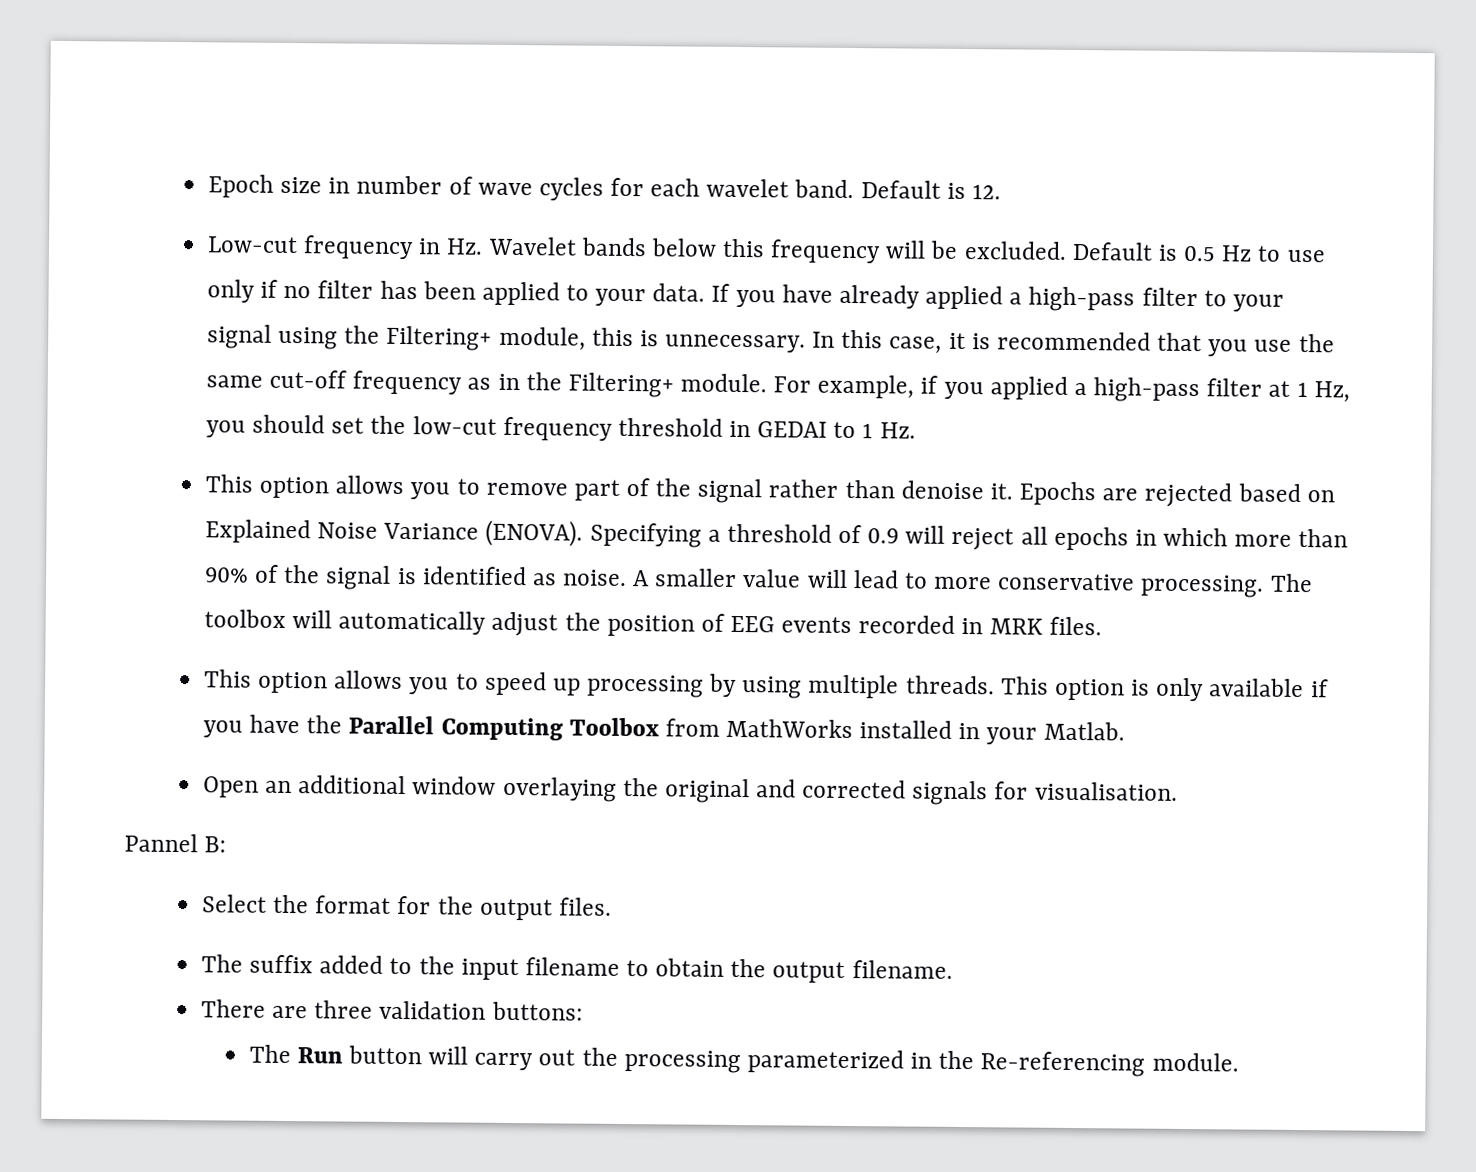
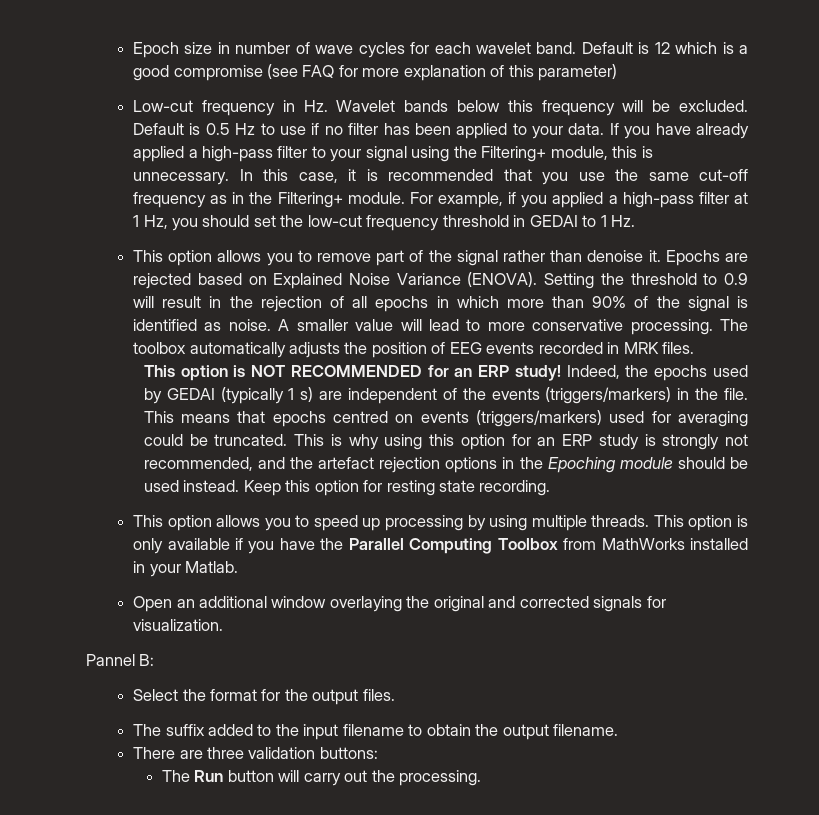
[971,184,1001,200] 12. -> [654,42,748,54] [133,64,618,81] 12 which is a good compromise (see FAQ for more explanation of this parameter)
[206,279,255,303] only -> (306, 130) none
[589,522,1015,551] Specifying a threshold of 0.9 will reject -> [544,273,749,289] [133,296,344,312] Setting the threshold to 0.9 will result in the rejection of
[292,610,559,637] will automatically adjust -> [189,342,340,358] automatically adjusts
(1102, 626) none -> [143,365,749,381] [143,387,749,404] [143,410,749,427] [143,434,749,450] [143,457,748,473] [143,480,551,496] // This option is NOT RECOMMENDED for an ERP study! Indeed, the epochs used by GEDAI (typically 1 s) are independent of the events (triggers/markers) in the file. This means that epochs centred on events (triggers/markers) used for averaging could be truncated. This is why using this option for an ERP study is strongly not recommended, and the artefact rejection options in the Epoching module should be used instead. Keep this option for resting state recording.
[1034,781,1178,801] visualisation. -> [133,619,224,631] visualization.
[623,1049,1239,1077] processing parameterized in the Re-referencing module. -> [399,770,482,786] processing.

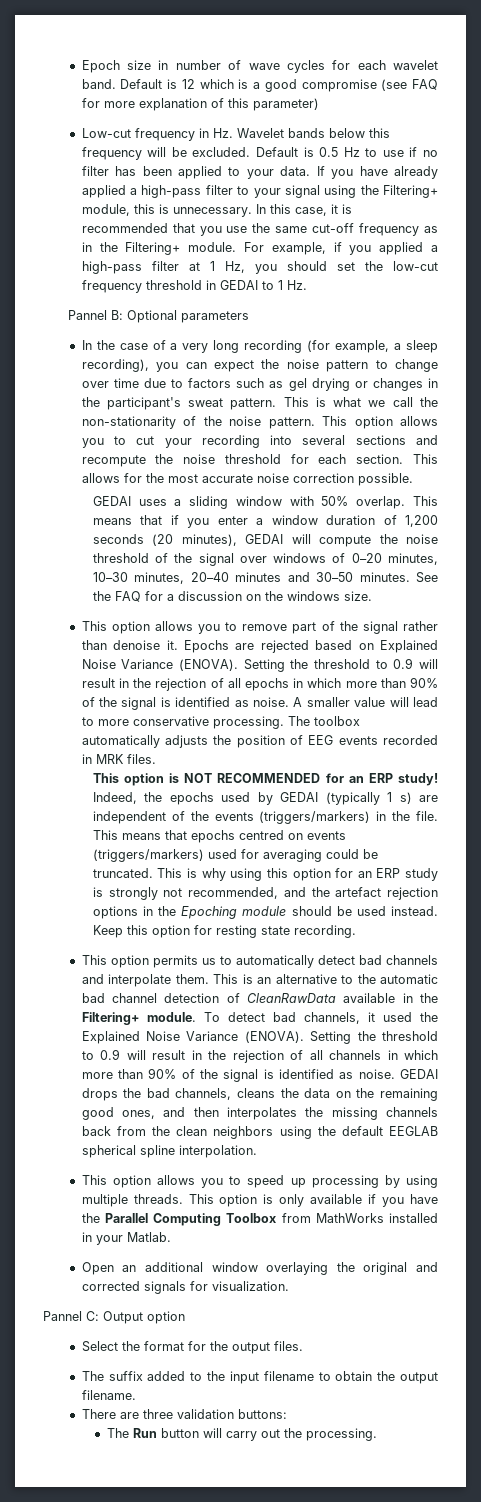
(635, 221) none -> [67,310,249,323] [81,340,438,353] [81,359,438,372] [81,378,439,391] [81,397,438,410] [81,416,438,429] [81,435,438,448] [81,454,438,467] [81,473,413,486] [92,496,438,509] [92,515,438,528] [92,534,438,547] [92,553,438,566] [92,572,438,584] [92,591,372,602] // Pannel B: Optional parameters // In the case of a very long recording (for example, a sleep recording), you can expect the noise pattern to change over time due to factors such as gel drying or changes in the participant's sweat pattern. This is what we call the non-stationarity of the noise pattern. This option allows you to cut your recording into several sections and recompute the noise threshold for each section. This allows for the most accurate noise correction possible. // GEDAI uses a sliding window with 50% overlap. This means that if you enter a window duration of 1,200 seconds (20 minutes), GEDAI will compute the noise threshold of the signal over windows of 0–20 minutes, 10–30 minutes, 20–40 minutes and 30–50 minutes. See the FAQ for a discussion on the windows size.
(551, 488) none -> [81,955,438,968] [81,974,438,987] [81,993,438,1003] [81,1012,438,1025] [81,1031,438,1044] [81,1049,438,1063] [81,1068,439,1082] [81,1088,438,1101] [81,1107,438,1120] [81,1126,438,1139] [81,1145,257,1158] // This option permits us to automatically detect bad channels and interpolate them. This is an alternative to the automatic bad channel detection of CleanRawData available in the Filtering+ module. To detect bad channels, it used the Explained Noise Variance (ENOVA). Setting the threshold to 0.9 will result in the rejection of all channels in which more than 90% of the signal is identified as noise. GEDAI drops the bad channels, cleans the data on the remaining good ones, and then interpolates the missing channels back from the clean neighbors using the default EEGLAB spherical spline interpolation.
[139,654,155,666] B: -> [86,1311,185,1324] C: Output option

